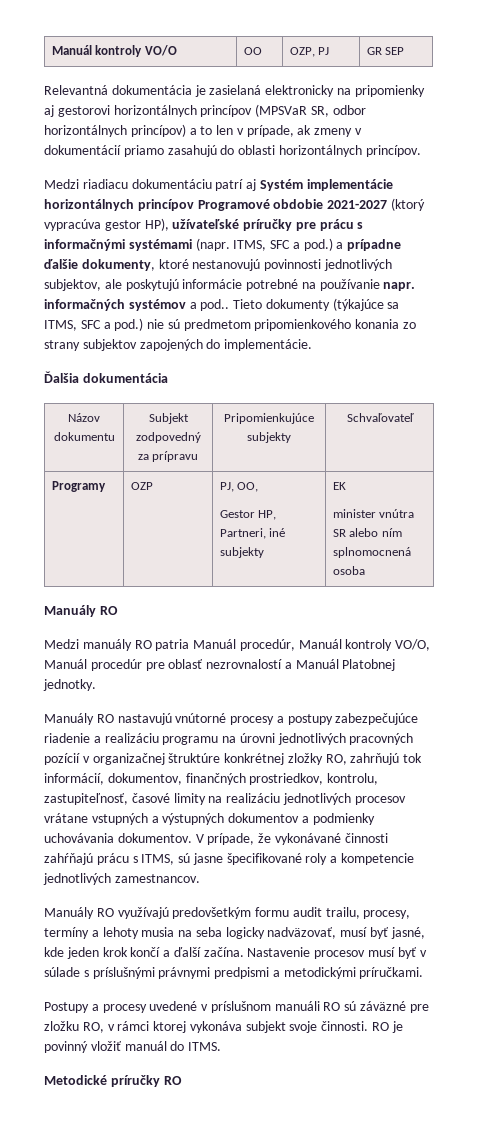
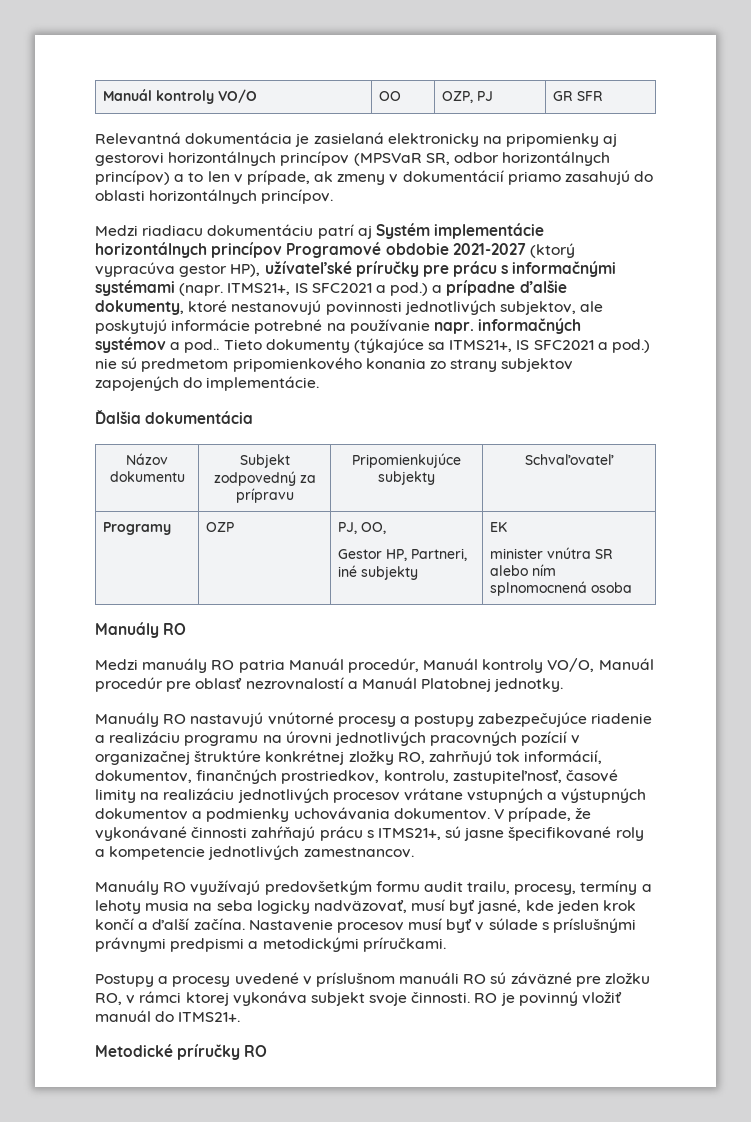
[385,47,405,55] SEP -> [577,91,604,101] SFR
[233,240,291,251] ITMS, SFC -> [227,283,372,295] ITMS21+, IS SFC2021
[44,320,101,331] ITMS, SFC -> [449,340,594,352] ITMS21+, IS SFC2021
[141,854,175,865] ITMS, -> [377,828,441,840] ITMS21+,
[188,1042,222,1051] ITMS. -> [178,1012,241,1022] ITMS21+.

